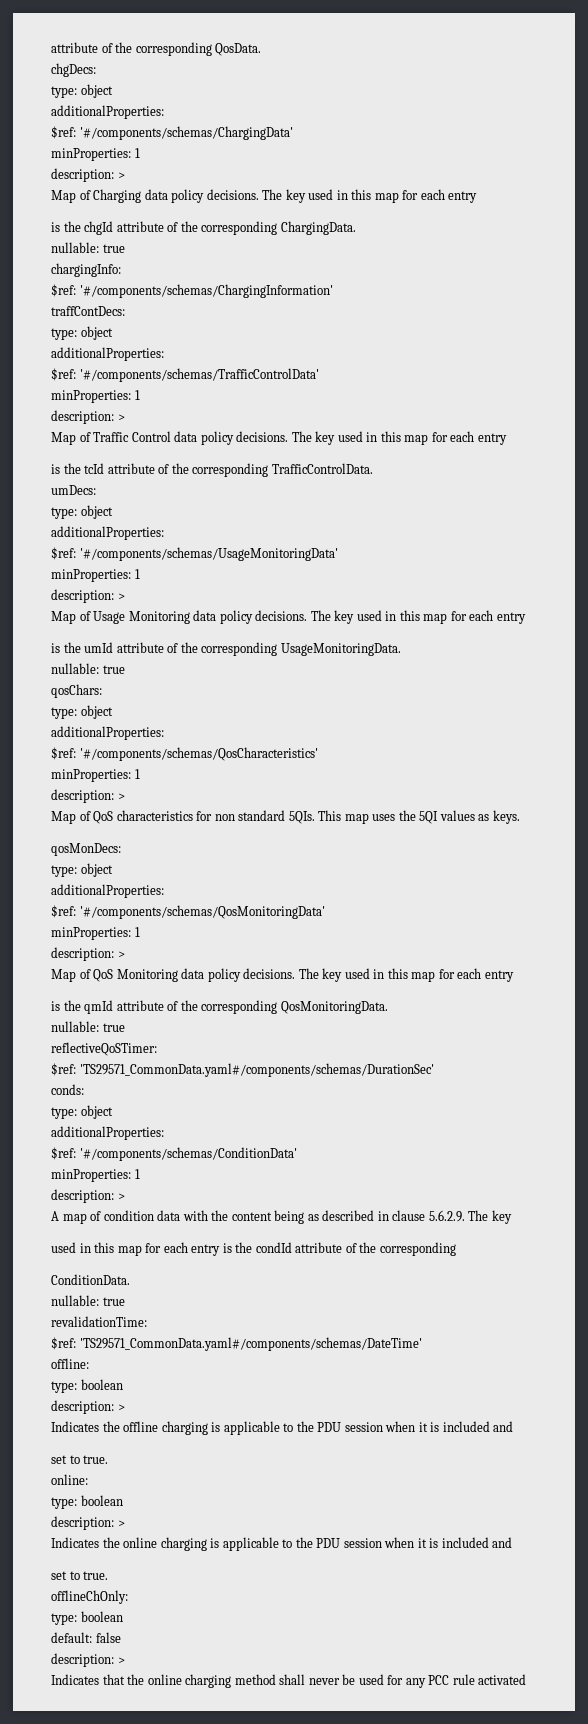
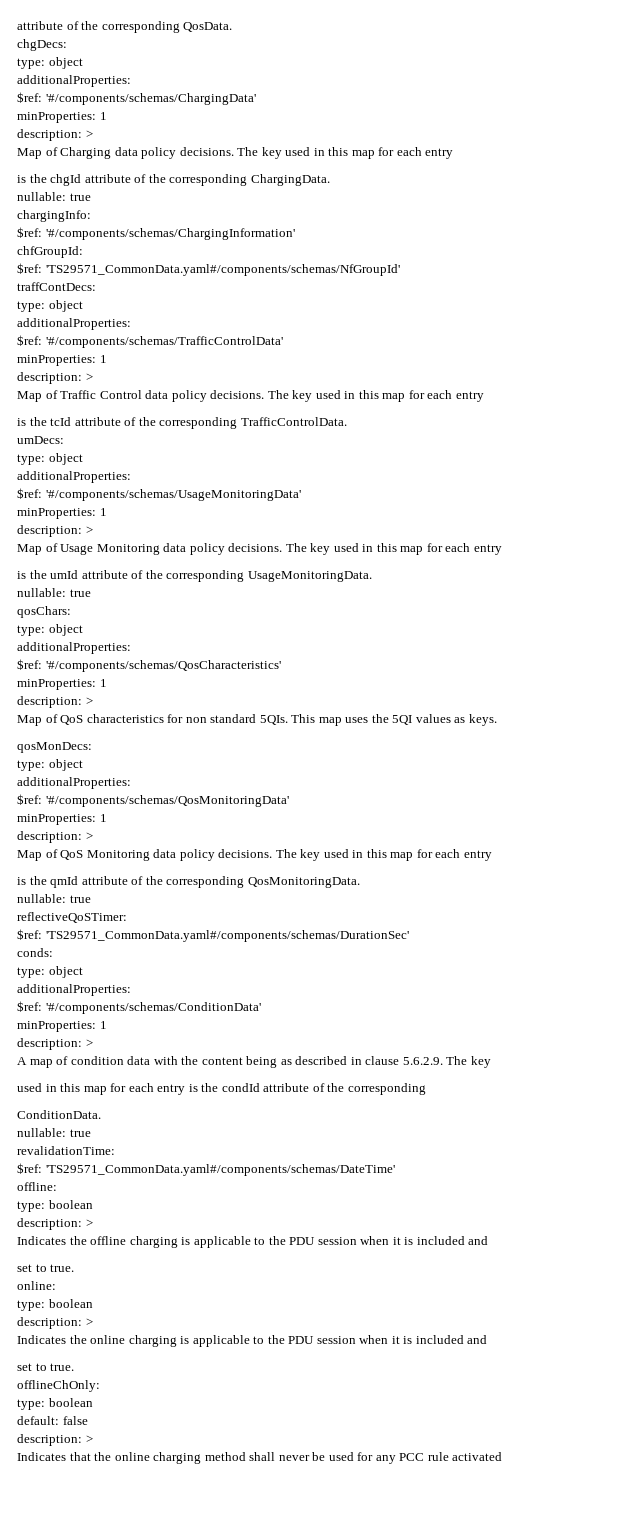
(333, 291) none -> [17,246,83,258] [17,263,400,276] // chfGroupId: // $ref: 'TS29571_CommonData.yaml#/components/schemas/NfGroupId'

